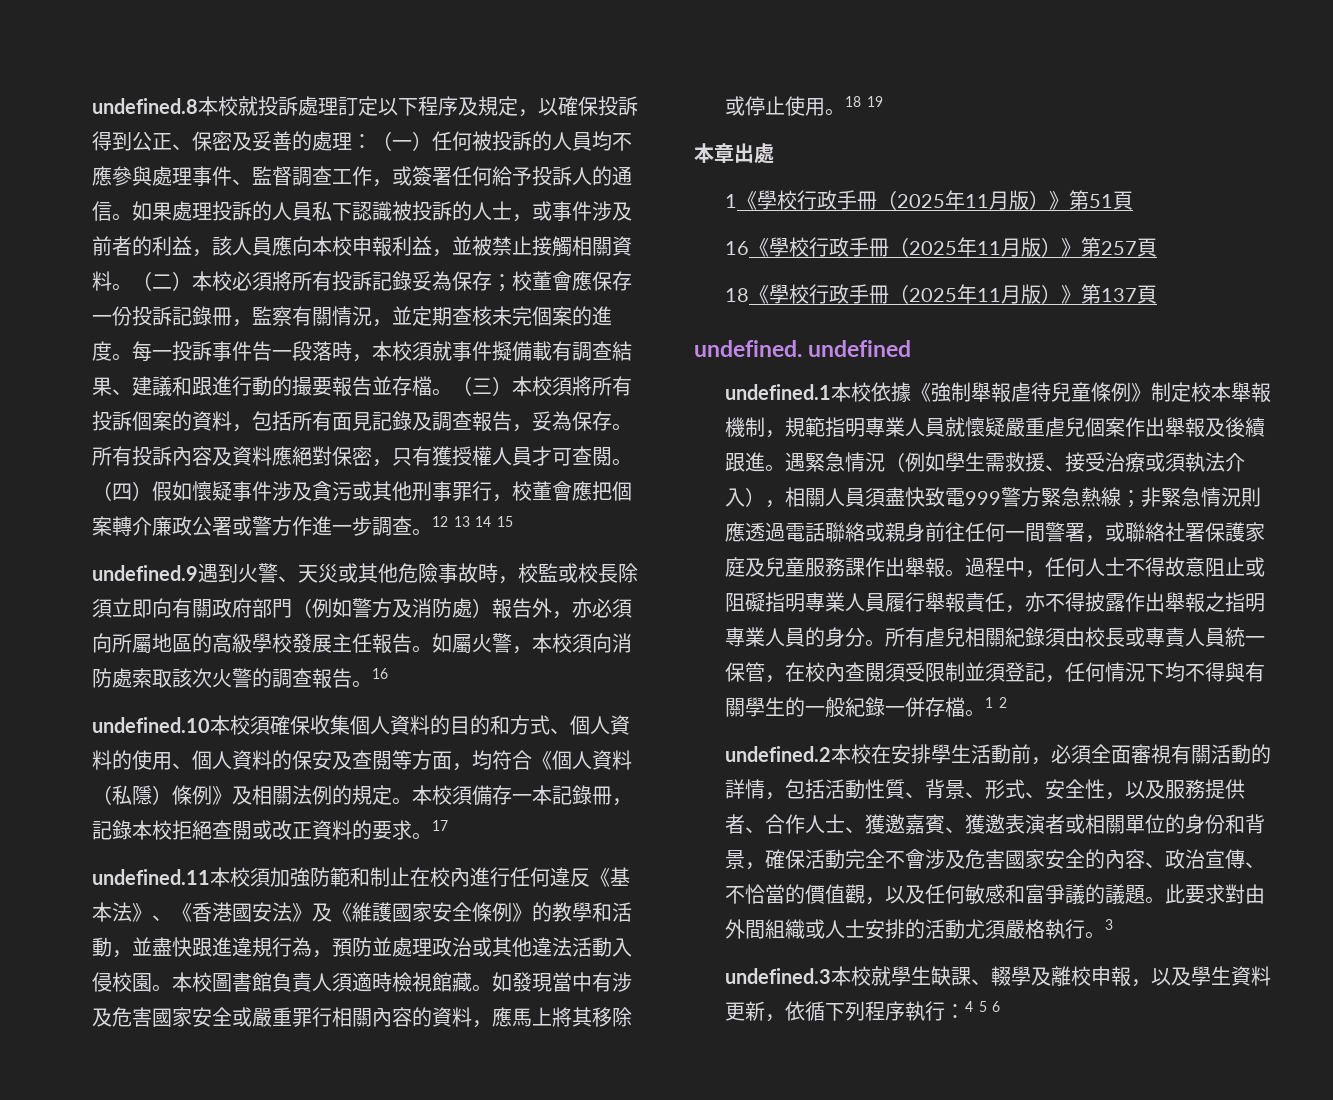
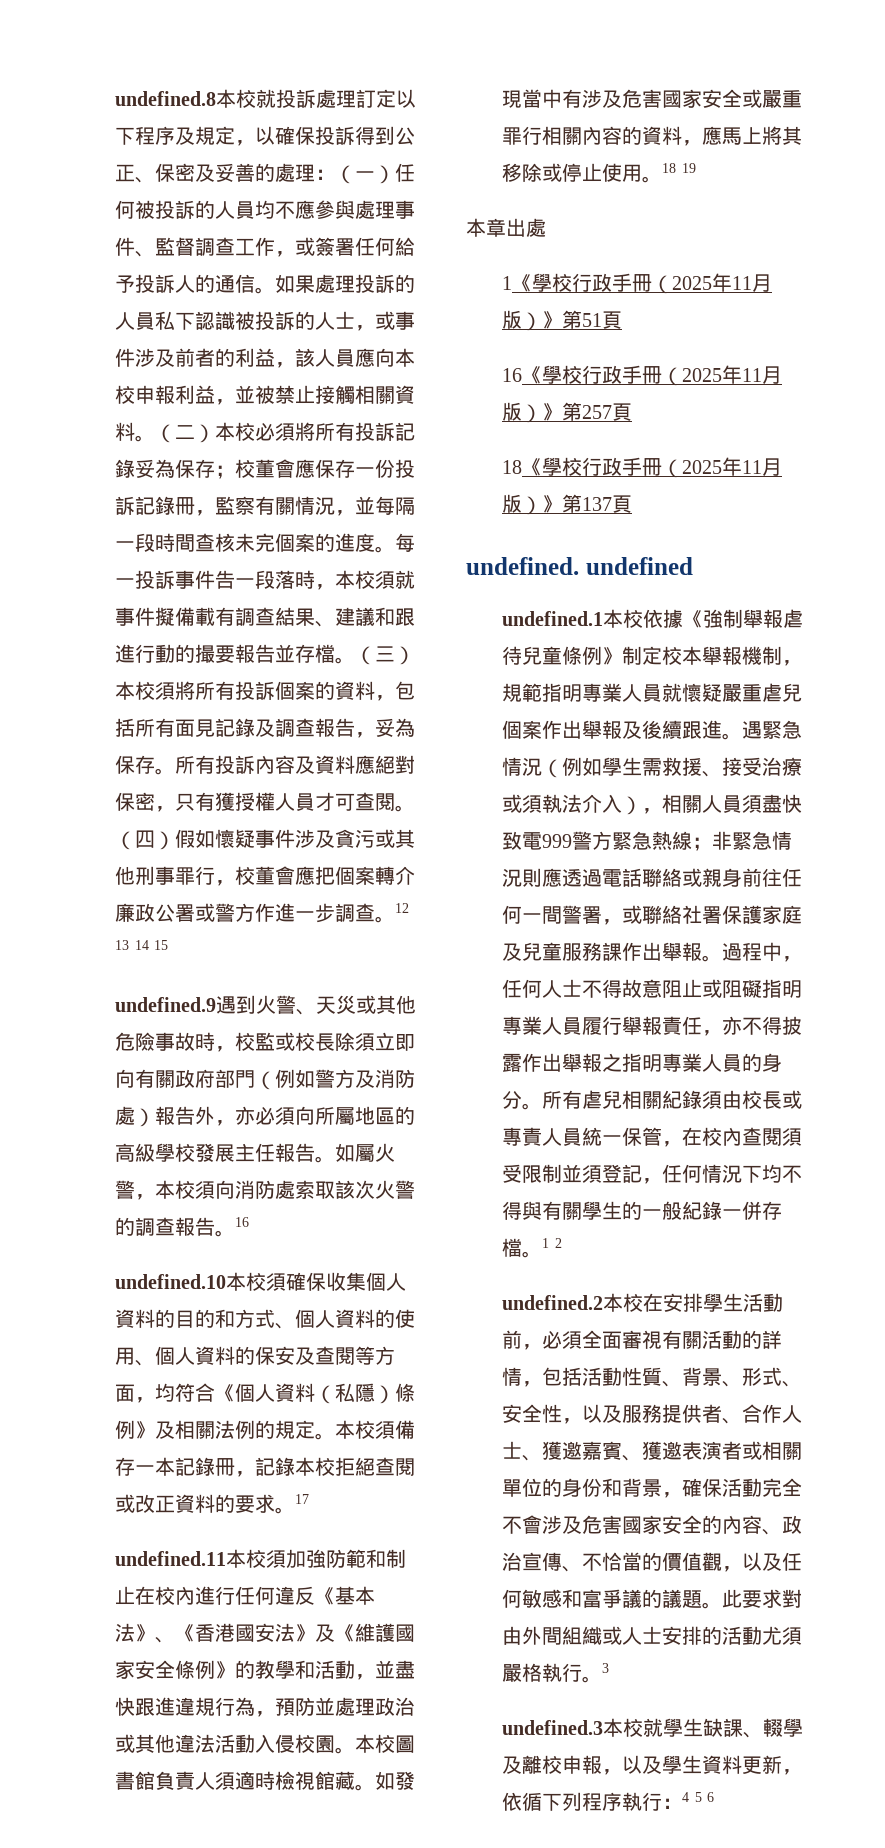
[412,306,453,326] 定期 -> [375,496,416,515] [115,533,196,552] 每隔一段時間

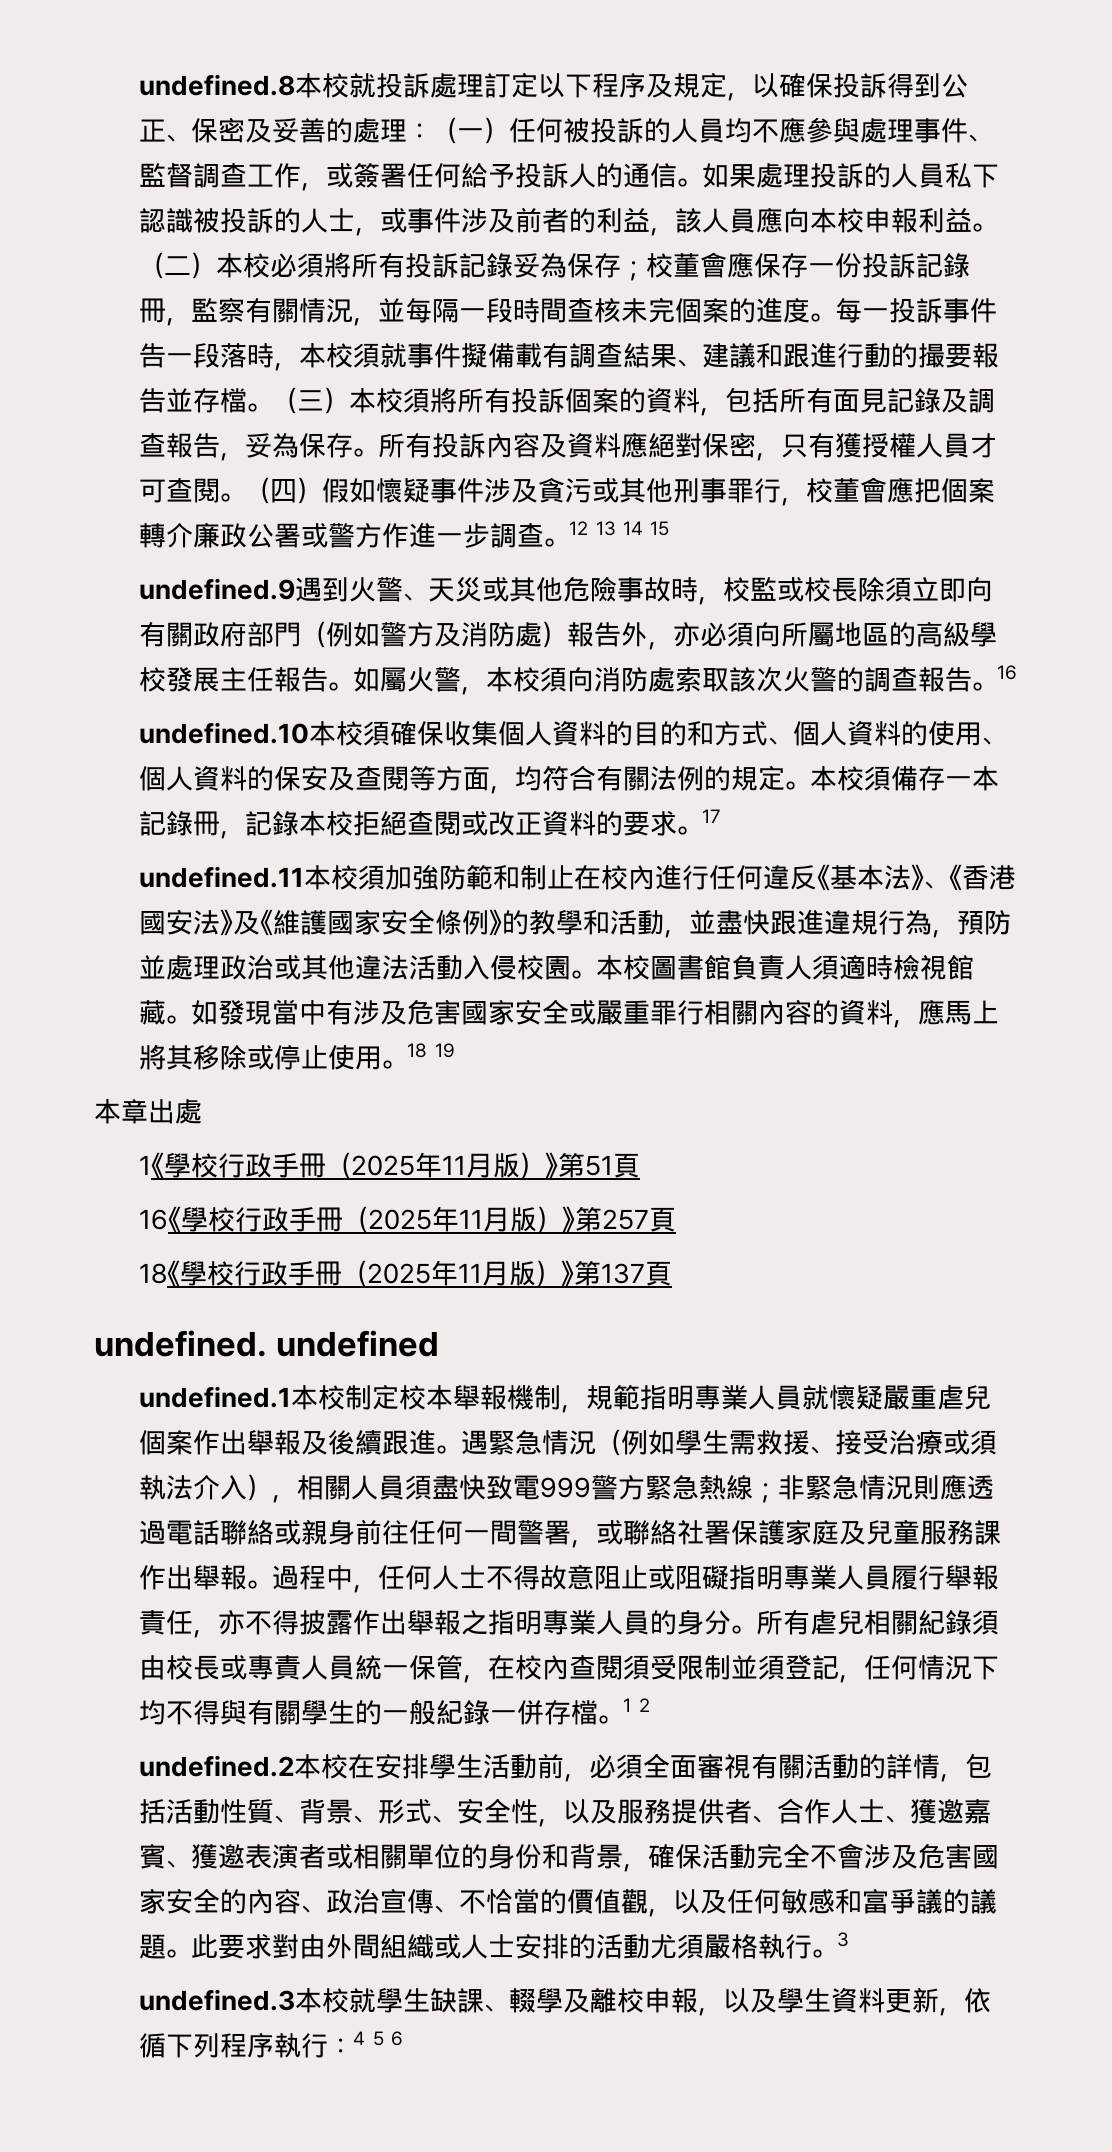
[215,385,416,405] [115,422,136,441] ，並被禁止接觸相關資料 -> (973, 219) none
[215,1383,416,1404] [115,1420,196,1439] 《個人資料（私隱）條例》及相 -> [596,766,624,791] 有
[643,609,804,629] [502,646,623,665] 依據《強制舉報虐待兒童條例》 -> (346, 1397) none

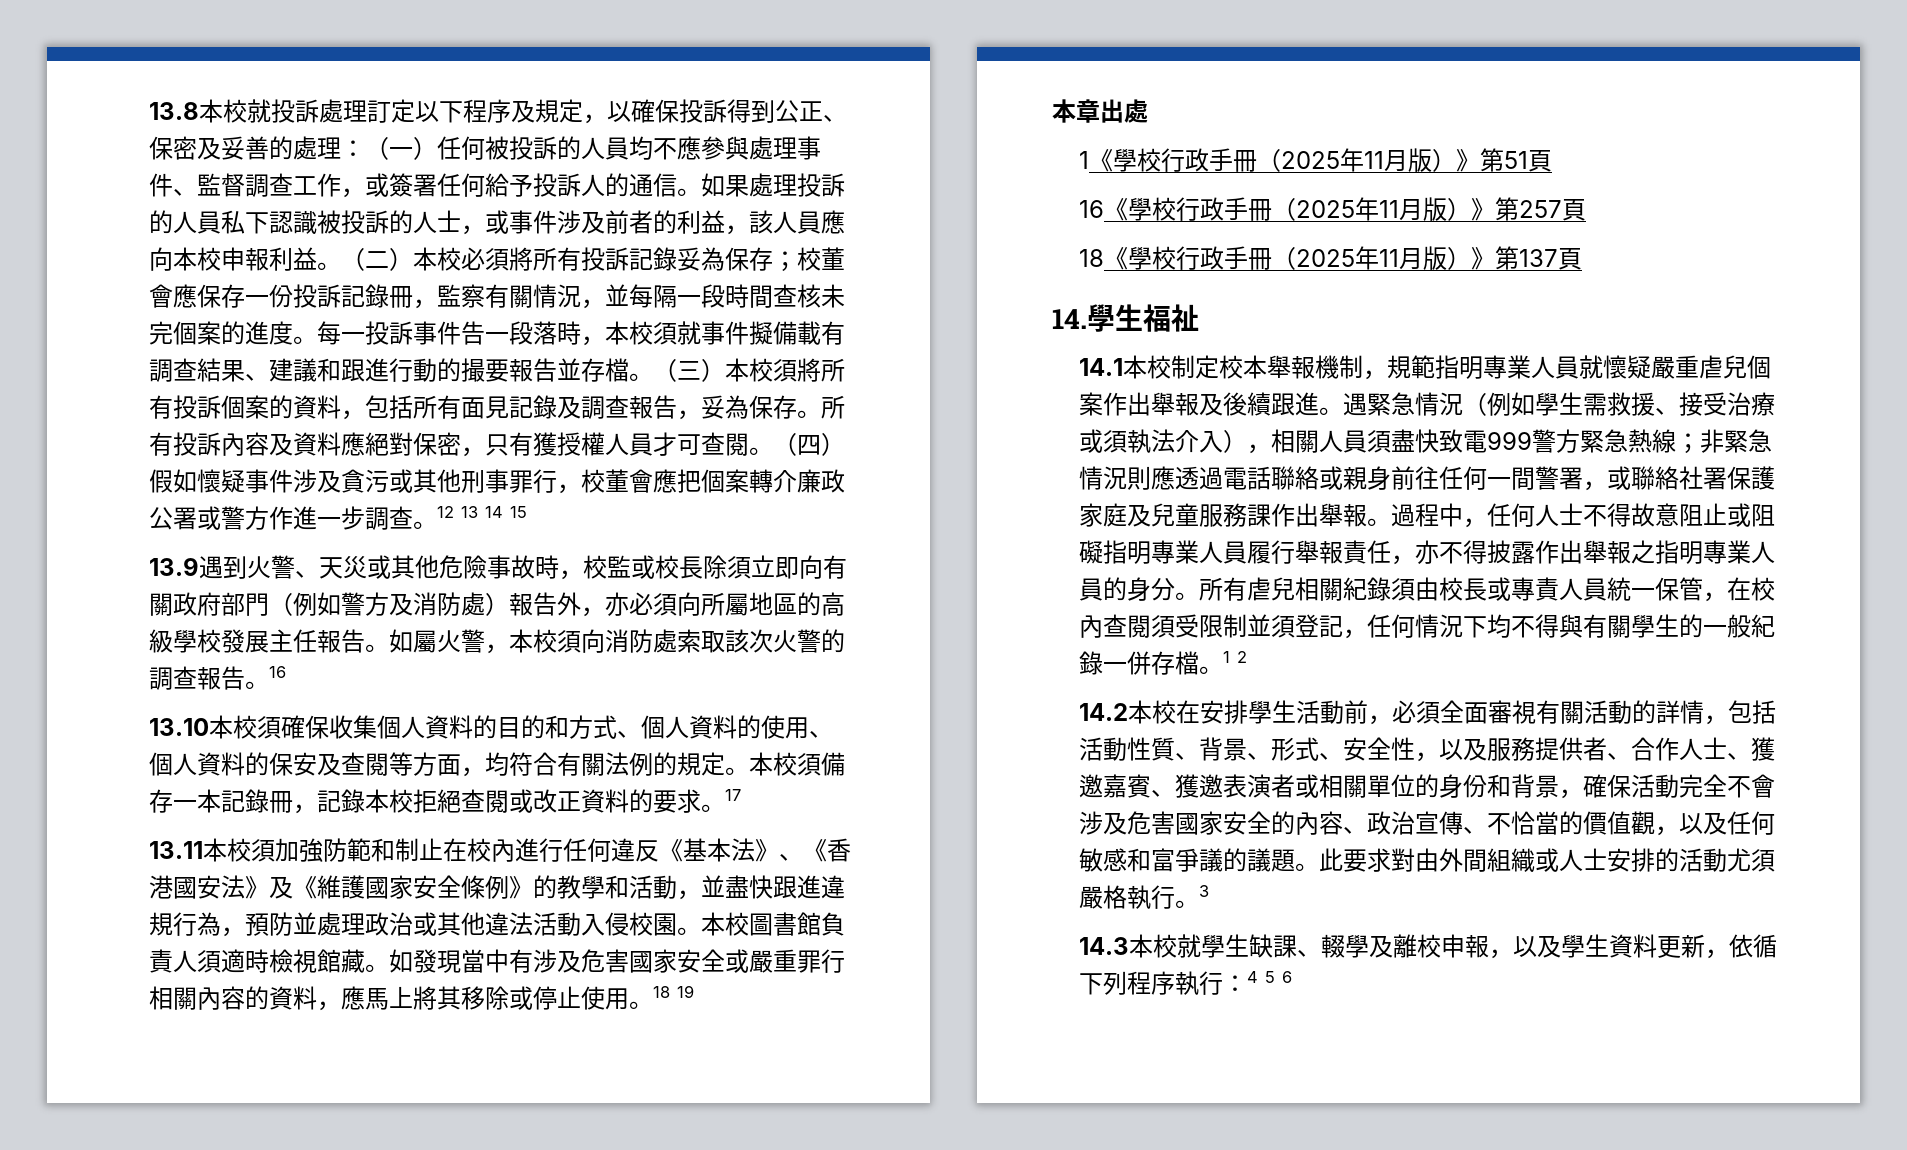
[139,74,296,96] undefined.8 -> [149,102,200,120] 13.8
[139,578,296,600] undefined.9 -> [149,557,200,576] 13.9
[139,722,310,744] undefined.10 -> [149,718,210,736] 13.10
[139,866,305,888] undefined.11 -> [149,841,204,859] 13.11
[94,1330,440,1357] [139,1386,292,1408] undefined. undefined // undefined.1 -> [1052,304,1199,332] [1079,358,1124,376] 14.學生福祉 // 14.1
[139,1755,295,1777] undefined.2 -> [1079,703,1129,721] 14.2
[139,1989,296,2011] undefined.3 -> [1079,937,1130,955] 14.3

